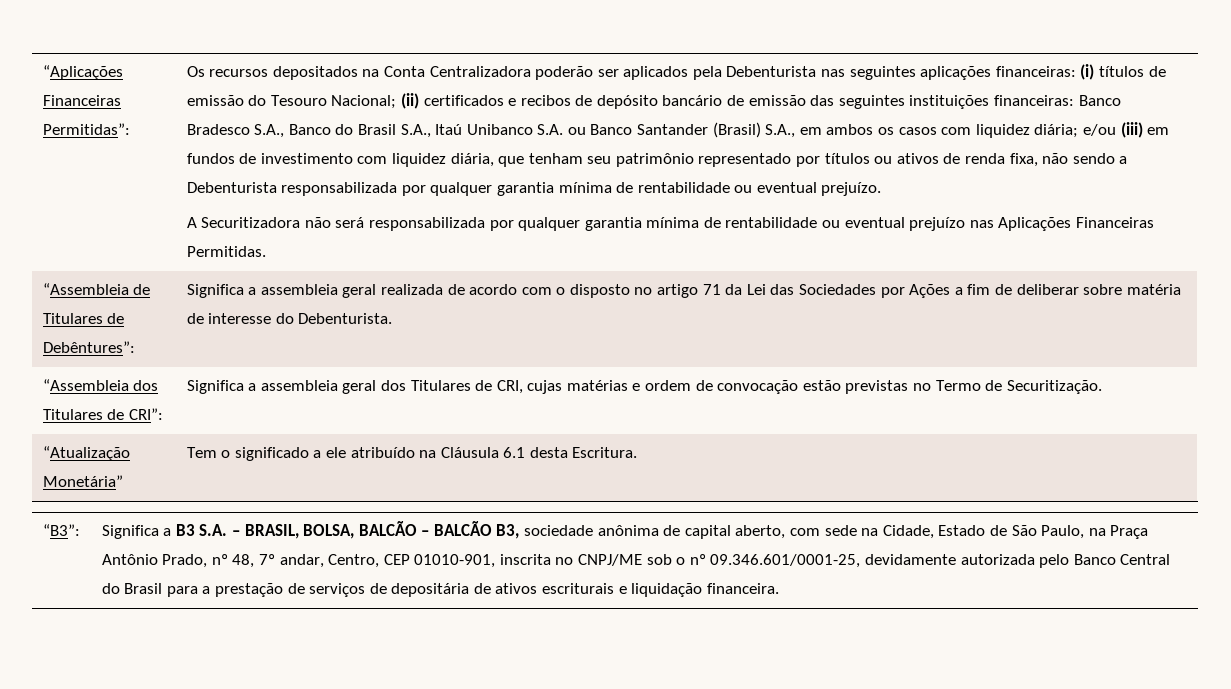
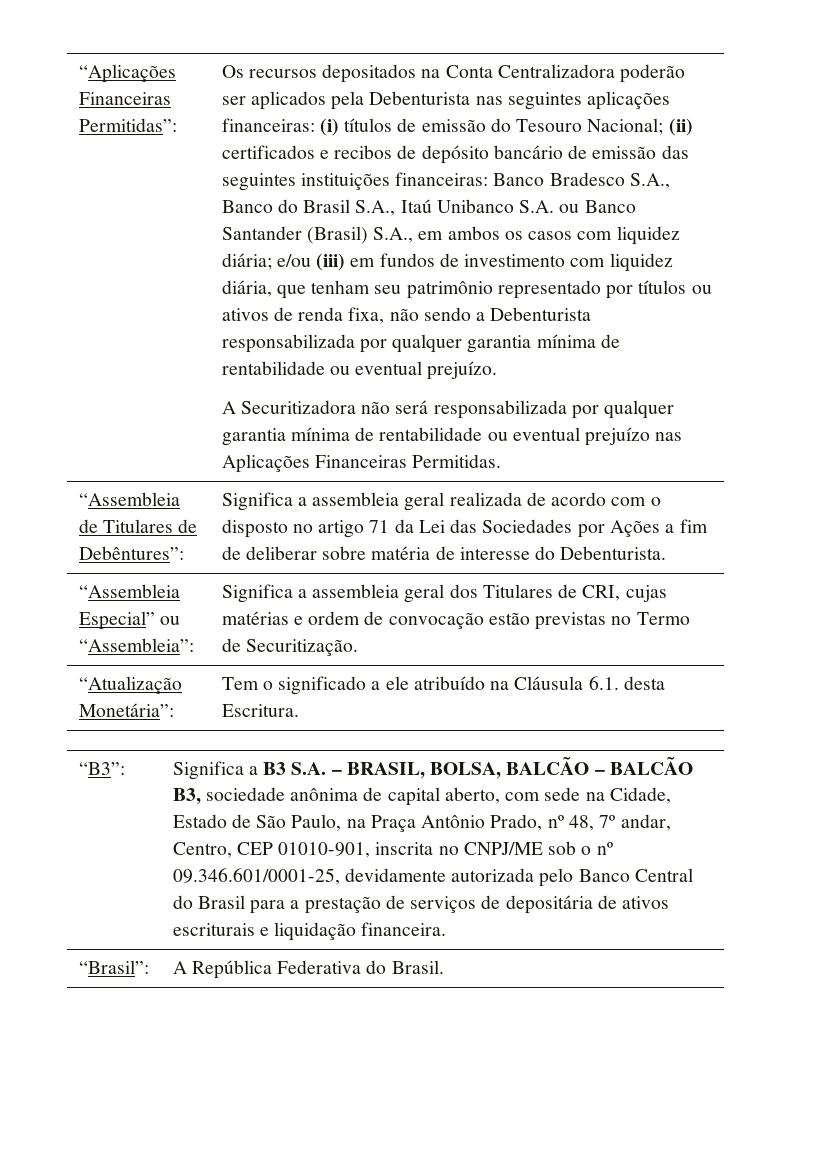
[133,380,159,391] [42,408,163,420] dos Titulares de CRI”: -> [78,611,180,630] [78,638,194,652] Especial” ou “Assembleia”:
[42,475,123,487] Monetária” -> [78,703,174,717] Monetária”:
[503,447,526,458] 6.1 -> [588,676,619,690] 6.1.
(779, 588) none -> [78,960,149,974] [172,960,444,979] // “Brasil”: | A República Federativa do Brasil.

